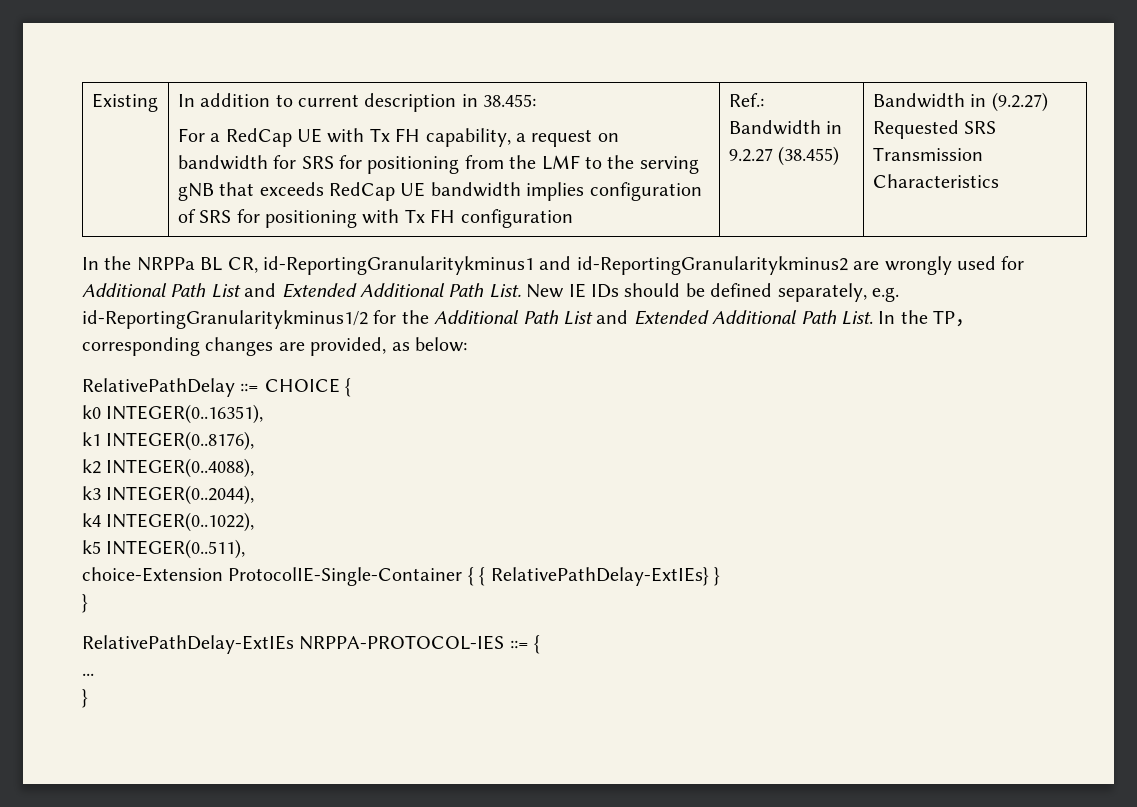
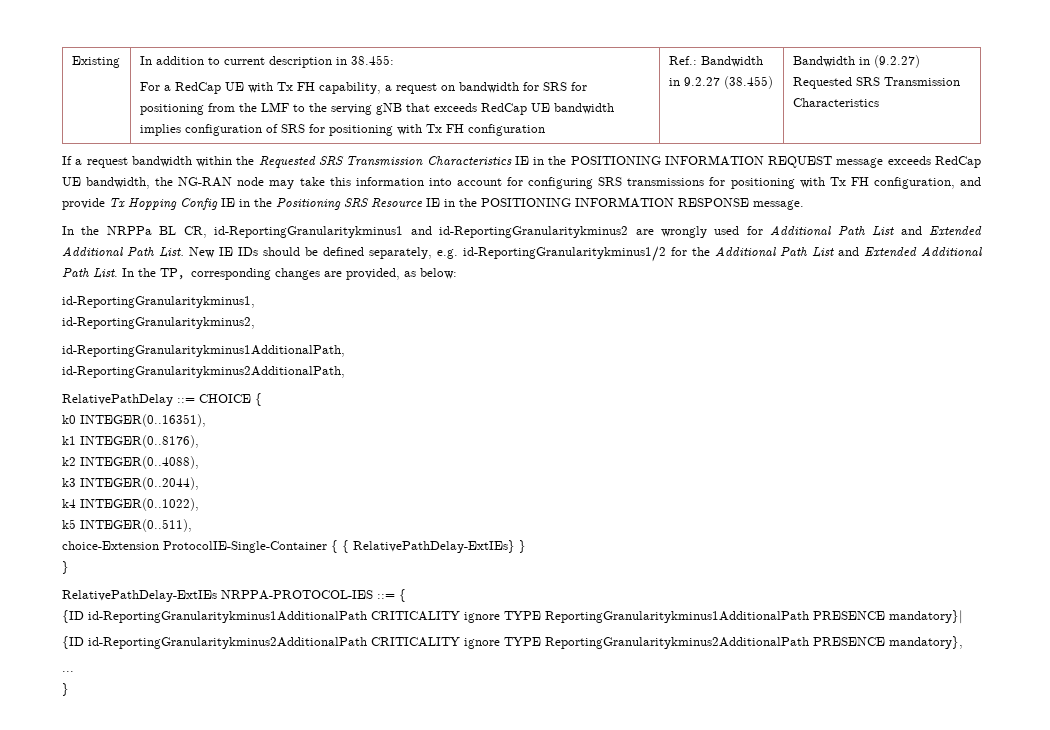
(999, 181) none -> [62,155,982,168] [62,177,981,189] [62,197,804,210] // If a request bandwidth within the Requested SRS Transmission Characteristics IE in the POSITIONING INFORMATION REQUEST message exceeds RedCap UE bandwidth, the NG-RAN node may take this information into account for configuring SRS transmissions for positioning with Tx FH configuration, and provide Tx Hopping Config IE in the Positioning SRS Resource IE in the POSITIONING INFORMATION RESPONSE message.
(467, 344) none -> [62,296,255,308] [62,317,255,329] [62,345,345,357] [62,366,345,378] // id-ReportingGranularitykminus1, // id-ReportingGranularitykminus2, // id-ReportingGranularitykminus1AdditionalPath, // id-ReportingGranularitykminus2AdditionalPath,
(541, 644) none -> [62,610,963,624] [62,636,963,649] // {ID id-ReportingGranularitykminus1AdditionalPath CRITICALITY ignore TYPE ReportingGranularitykminus1AdditionalPath PRESENCE mandatory}| // {ID id-ReportingGranularitykminus2AdditionalPath CRITICALITY ignore TYPE ReportingGranularitykminus2AdditionalPath PRESENCE mandatory},

